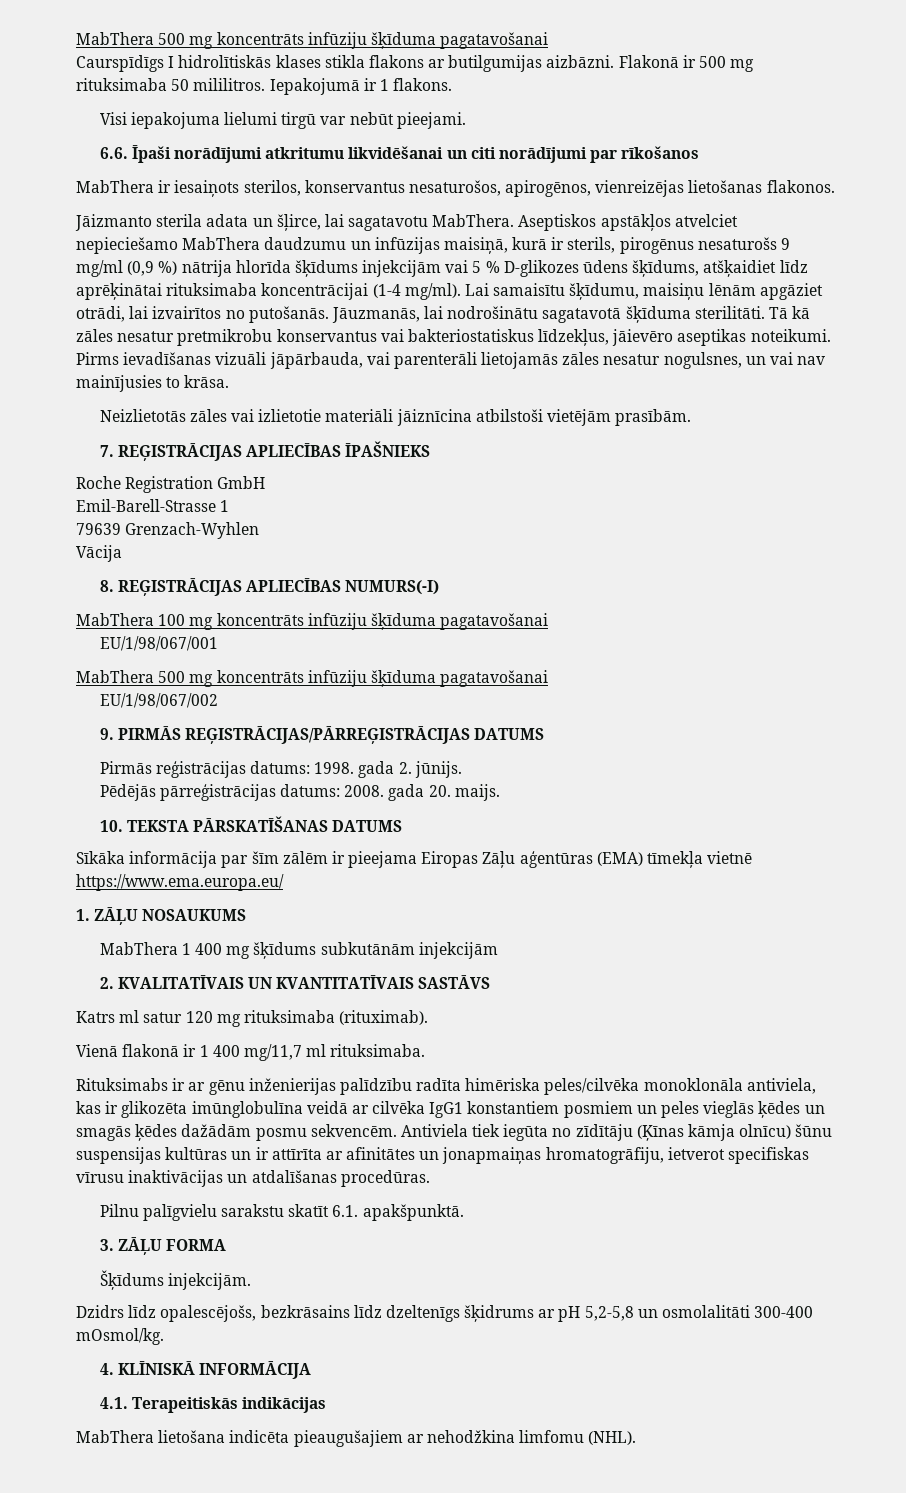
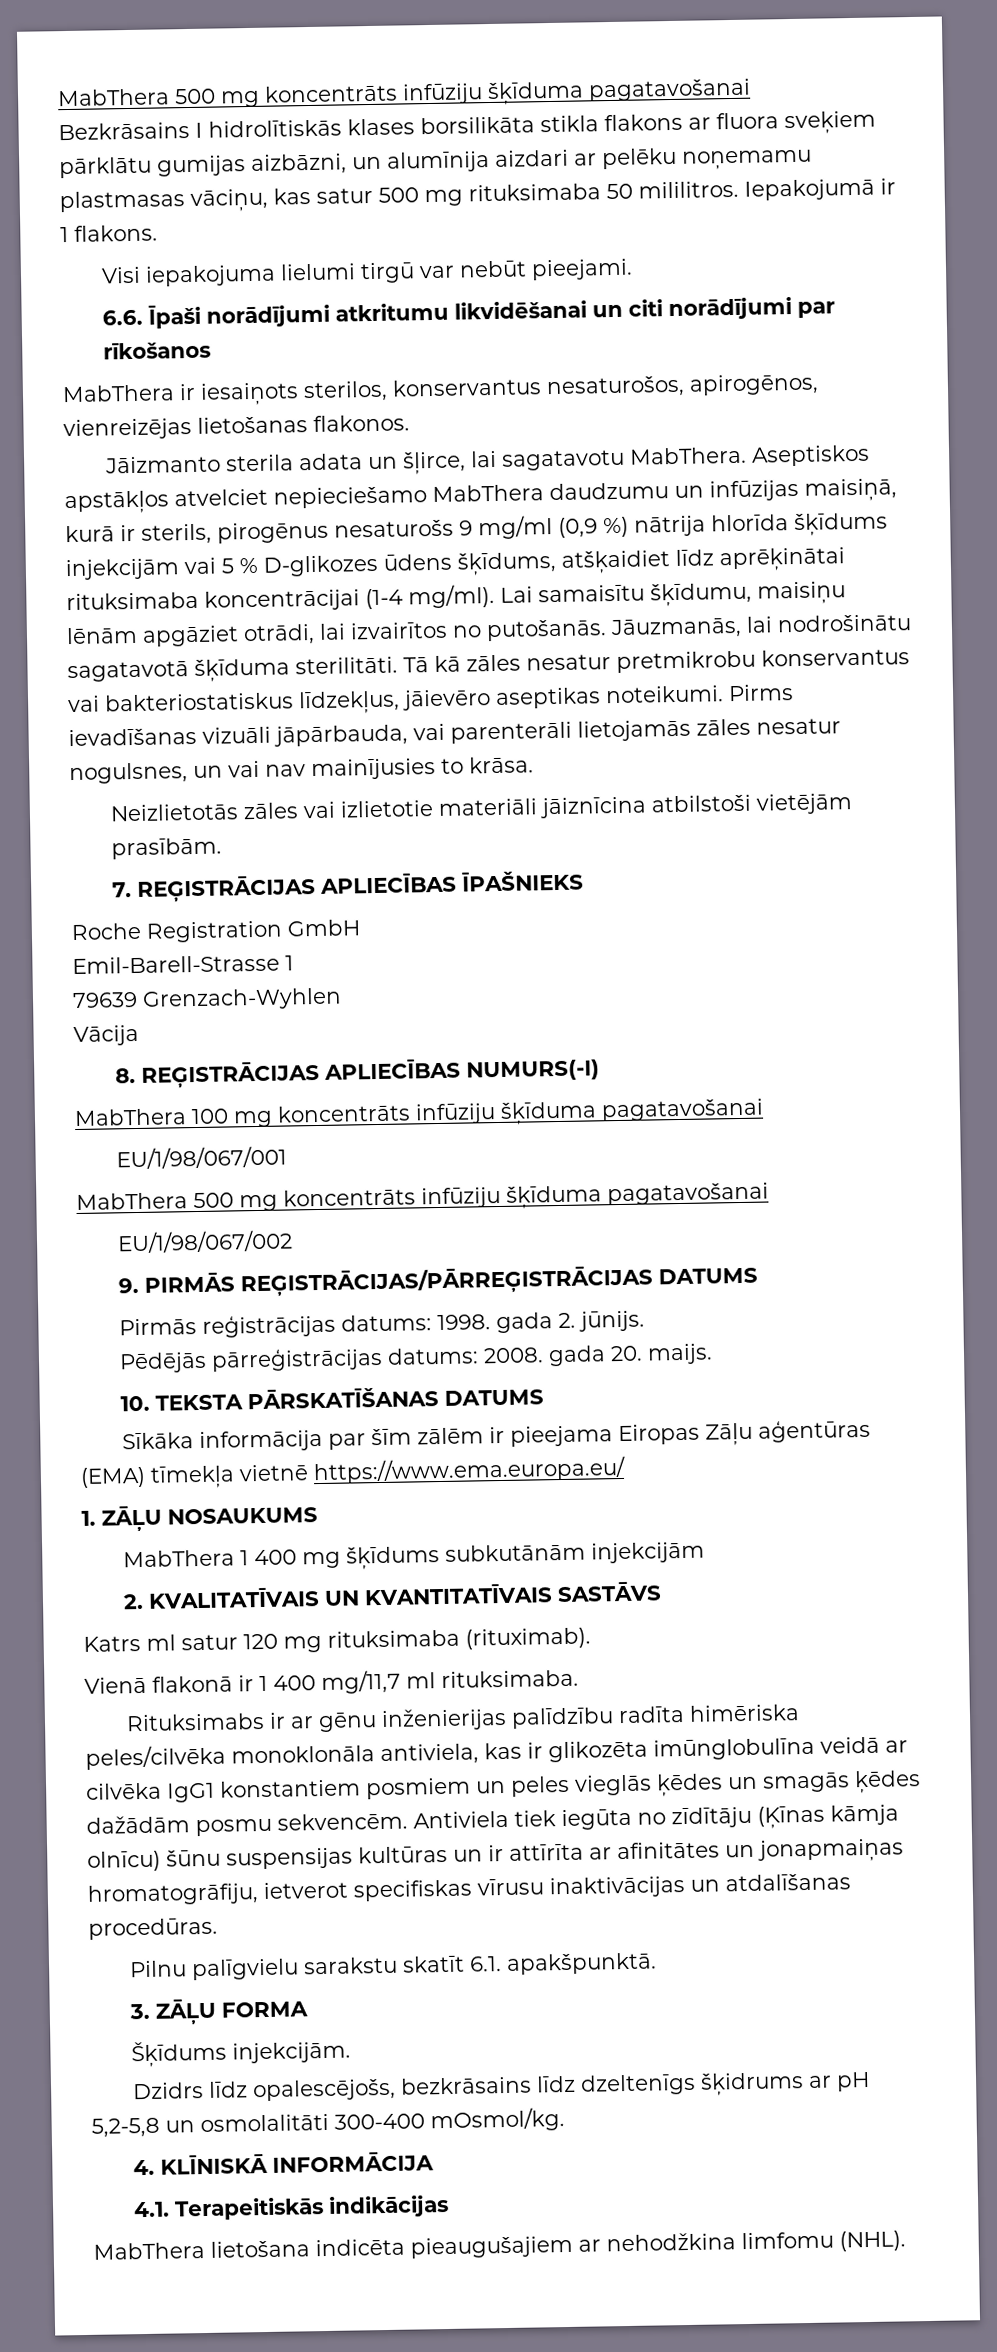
[76,32,549,49] [76,55,164,72] MabThera 500 mg koncentrāts infūziju šķīduma pagatavošanai // Caurspīdīgs -> [57,78,751,108] [58,121,190,141] MabThera 500 mg koncentrāts infūziju šķīduma pagatavošanai // Bezkrāsains
(321, 61) none -> [420,116,535,135] borsilikāta
[448,55,696,72] butilgumijas aizbāzni. Flakonā ir -> [716,110,876,135] [59,147,812,179] [59,187,373,213] fluora sveķiem pārklātu gumijas aizbāzni, un alumīnija aizdari ar pelēku noņemamu plastmasas vāciņu, kas satur

